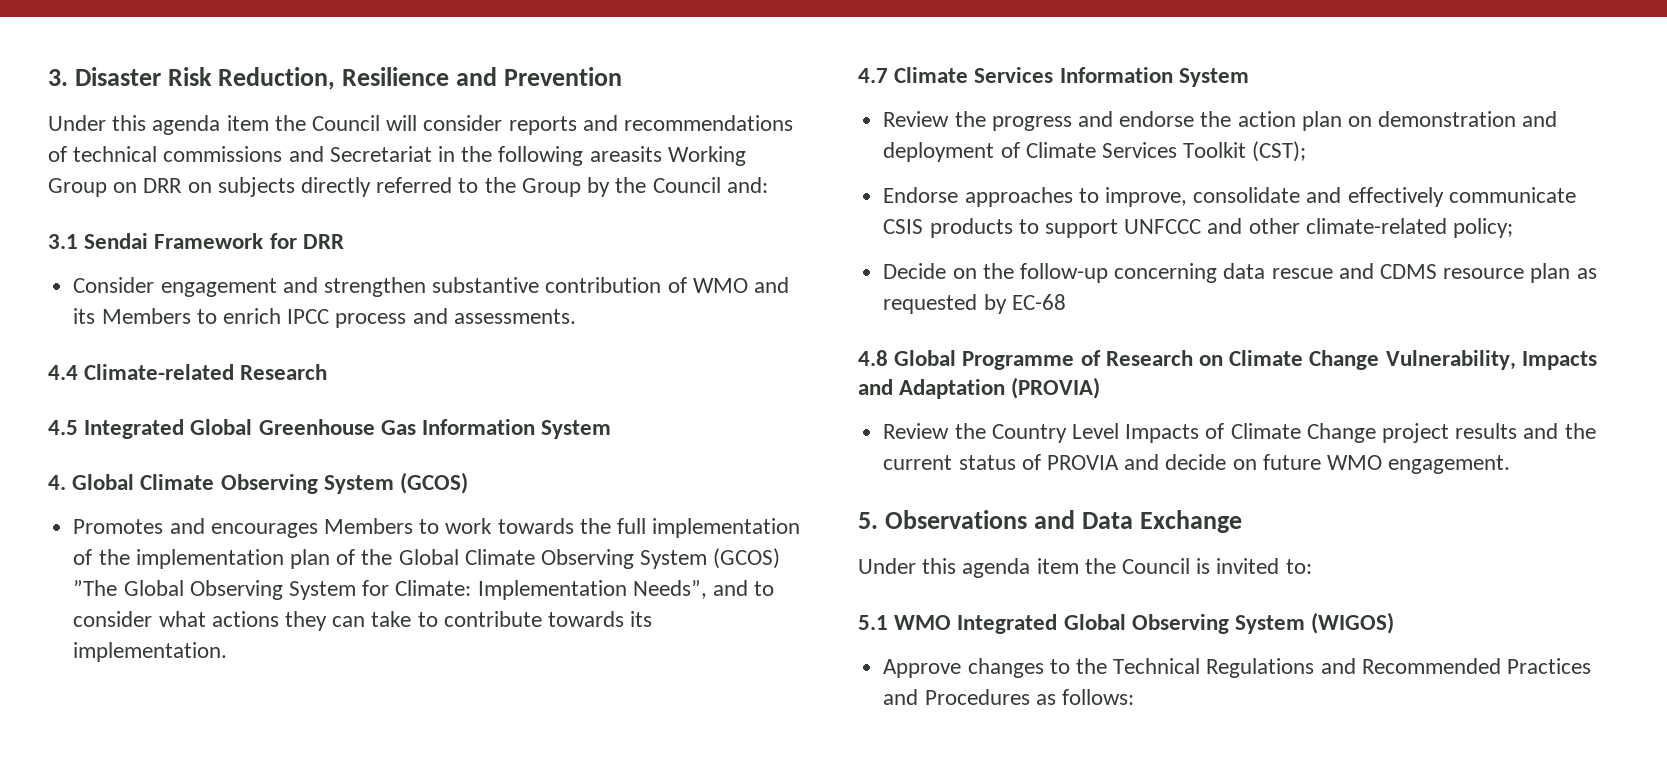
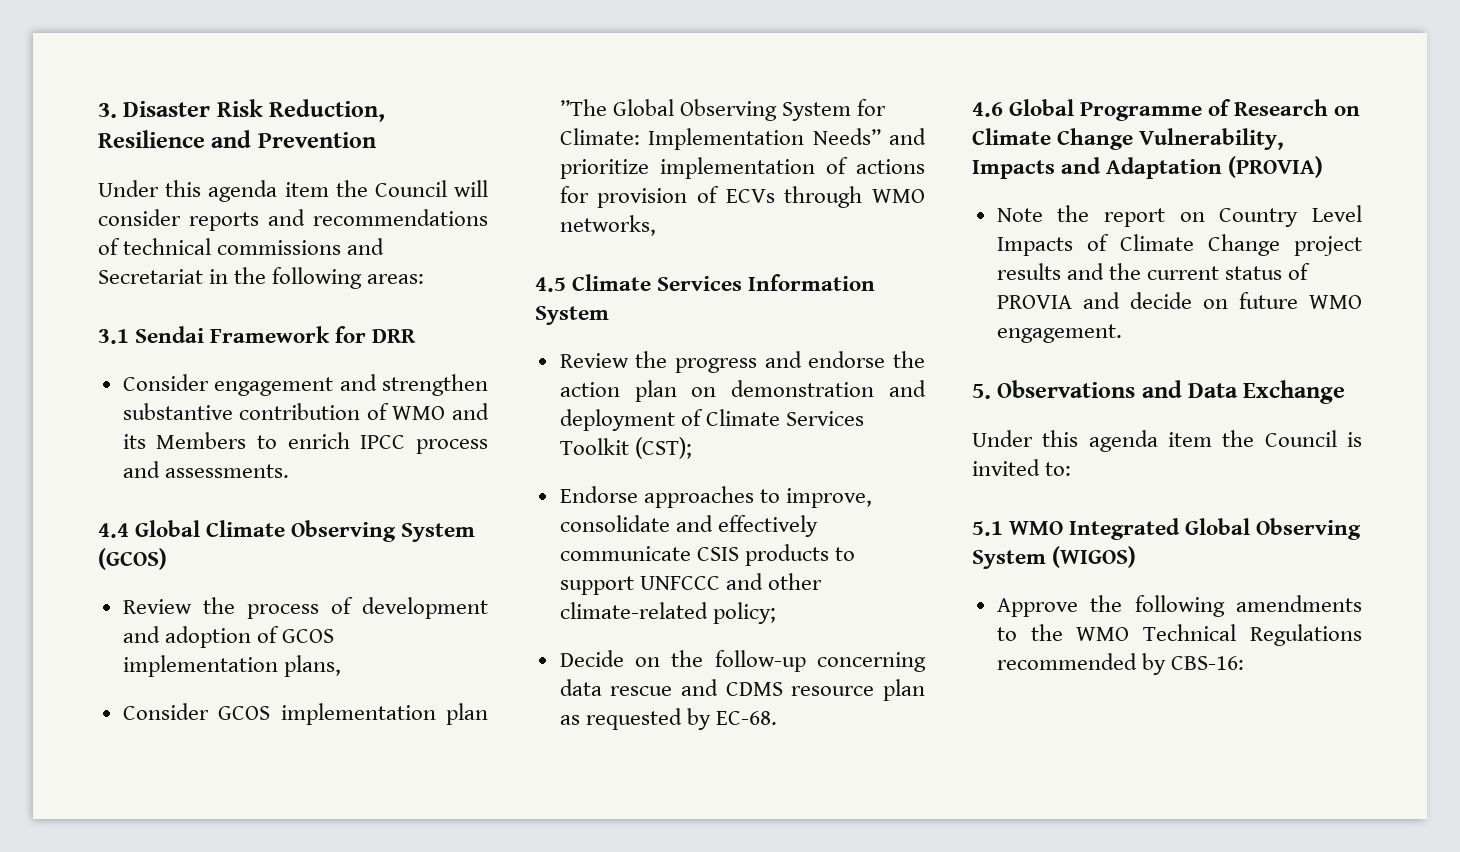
[589,146,746,166] [48,177,768,197] areasits Working Group on DRR on subjects directly referred to the Group by the Council and: -> [367,274,425,284] areas:
[84,364,328,380] [48,419,612,439] [48,475,66,490] Climate-related Research // 4.5 Integrated Global Greenhouse Gas Information System // 4. -> (129, 530) none
[73,518,801,538] [73,548,781,569] Promotes and encourages Members to work towards the full implementation of the implementation plan of the Global Climate Observing System (GCOS) -> [122,597,488,619] [122,626,334,648] [122,655,341,677] [122,703,488,725] Review the process of development and adoption of GCOS implementation plans, // Consider GCOS implementation plan
[632,580,775,599] [73,611,653,631] [73,642,228,662] [858,68,888,83] Needs”, and to consider what actions they can take to contribute towards its implementation. // 4.7 -> [812,128,926,145] [559,157,926,179] [559,186,925,208] [559,215,656,236] [535,277,566,292] Needs” and prioritize implementation of actions for provision of ECVs through WMO networks, // 4.5
[1011,294,1066,310] [858,350,888,366] EC-68 // 4.8 -> [715,711,777,725] [972,102,1003,117] EC-68. // 4.6
[883,423,986,439] Review the -> [996,205,1205,227] Note the report on
[967,658,1107,678] changes to the -> [1090,595,1362,617] [996,624,1130,641] the following amendments to the WMO
[1320,658,1591,674] [883,689,1134,705] and Recommended Practices and Procedures as follows: -> [996,653,1244,675] recommended by CBS-16:

